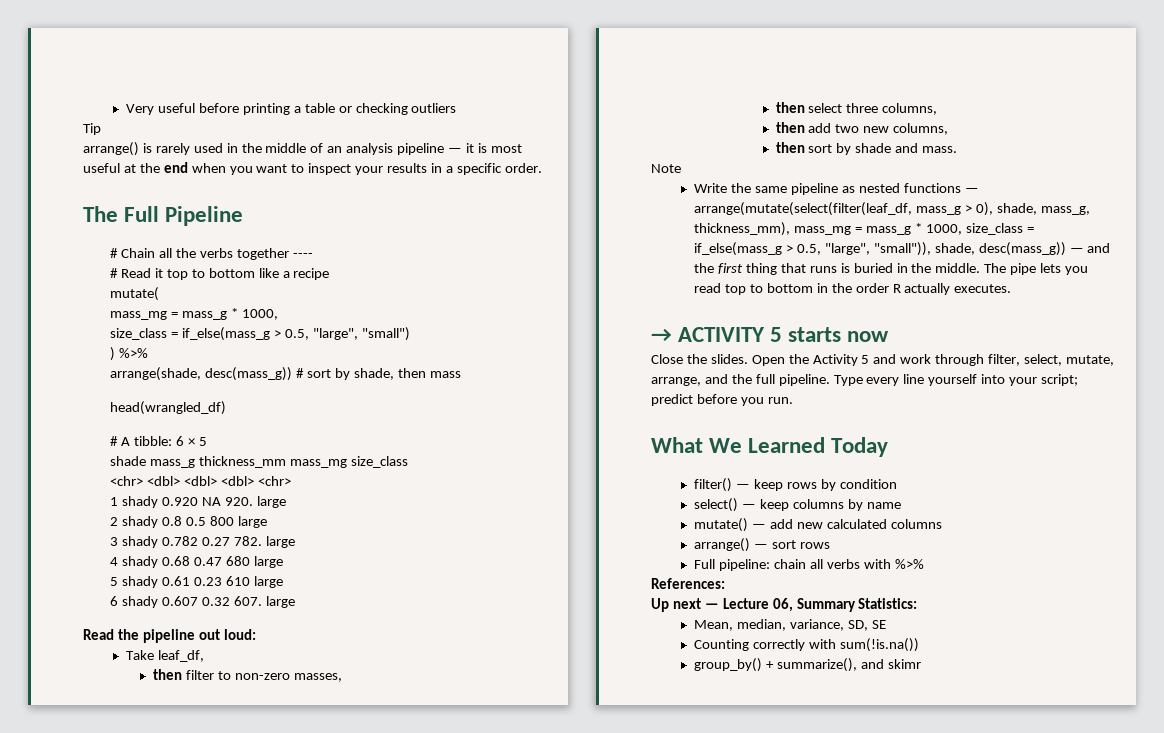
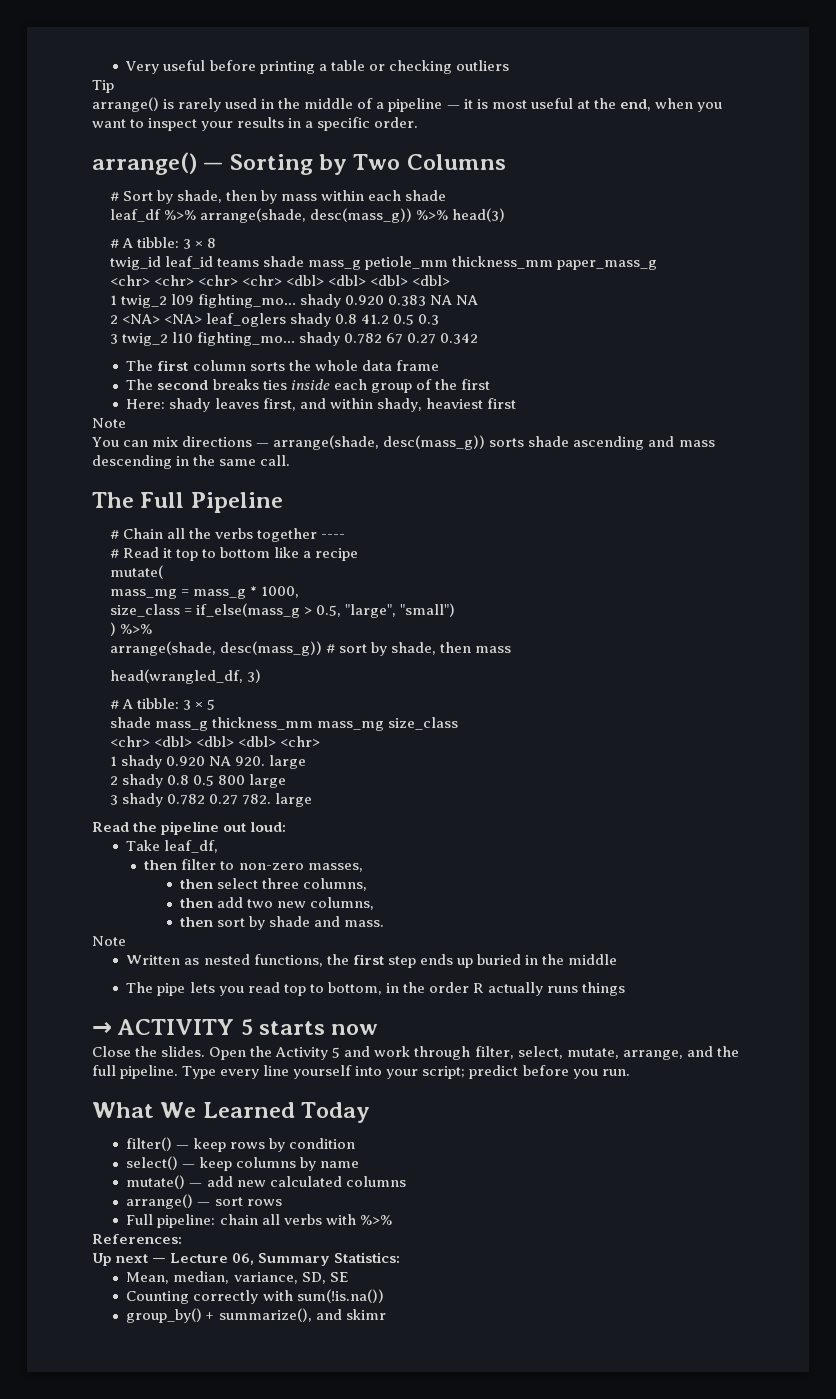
[327,143,394,155] an analysis -> [376,102,385,109] a
[163,162,188,173] end -> [619,99,651,111] end,
(542, 168) none -> [92,152,506,175] [109,190,447,204] [109,208,506,223] [109,237,217,249] [109,256,658,270] [109,275,451,286] [109,294,479,308] [109,313,440,327] [109,332,479,346] [126,360,439,371] [126,379,490,393] [126,398,516,412] [92,418,126,428] [92,435,715,450] [92,455,291,469] // arrange() — Sorting by Two Columns // # Sort by shade, then by mass within each shade // leaf_df %>% arrange(shade, desc(mass_g)) %>% head(3) // # A tibble: 3 × 8 // twig_id leaf_id teams shade mass_g petiole_mm thickness_mm paper_mass_g // <chr> <chr> <chr> <chr> <dbl> <dbl> <dbl> <dbl> // 1 twig_2 l09 fighting_mo… shady 0.920 0.383 NA NA // 2 <NA> <NA> leaf_oglers shady 0.8 41.2 0.5 0.3 // 3 twig_2 l10 fighting_mo… shady 0.782 67 0.27 0.342 // The first column sorts the whole data frame // The second breaks ties inside each group of the first // Here: shady leaves first, and within shady, heaviest first // Note // You can mix directions — arrange(shade, desc(mass_g)) sorts shade ascending and mass descending in the same call.
[110,401,227,415] [110,436,184,446] head(wrangled_df) // # A tibble: 6 -> [109,669,261,684] [109,698,192,710] head(wrangled_df, 3) // # A tibble: 3
[110,556,283,568] [110,576,283,588] [110,596,295,608] // 4 shady 0.68 0.47 680 large // 5 shady 0.61 0.23 610 large // 6 shady 0.607 0.32 607. large -> (313, 800) none
[694,183,979,195] [694,202,1090,216] [694,222,1034,236] [694,242,1111,256] [694,263,850,275] Write the same pipeline as nested functions — arrange(mutate(select(filter(leaf_df, mass_g > 0), shade, mass_g, thickness_mm), mass_mg = mass_g * 1000, size_class = if_else(mass_g > 0.5, "large", "small")), shade, desc(mass_g)) — and the first thing that runs is -> [126,954,473,968] Written as nested functions, the first step ends up
[935,263,981,273] middle. -> [568,954,618,965] middle //
[766,283,813,293] bottom -> [327,982,382,995] bottom,
[954,284,1012,293] executes. -> [547,982,626,996] runs things

